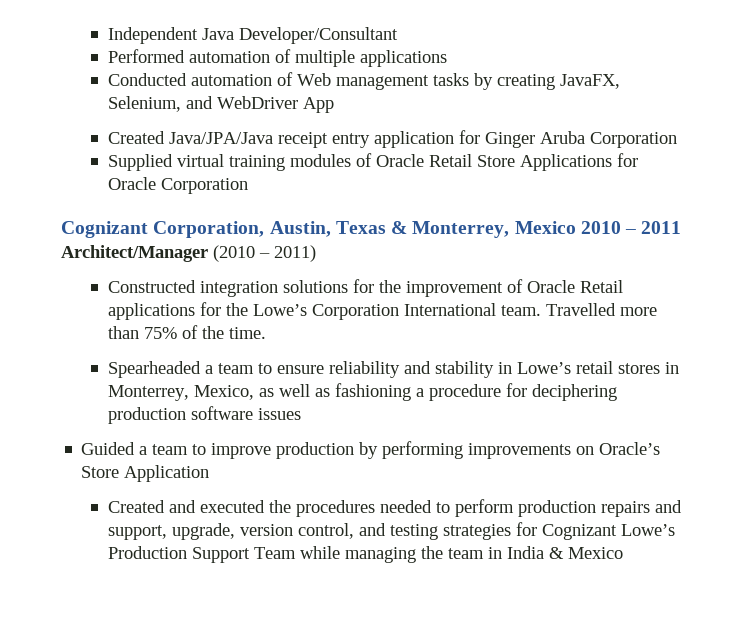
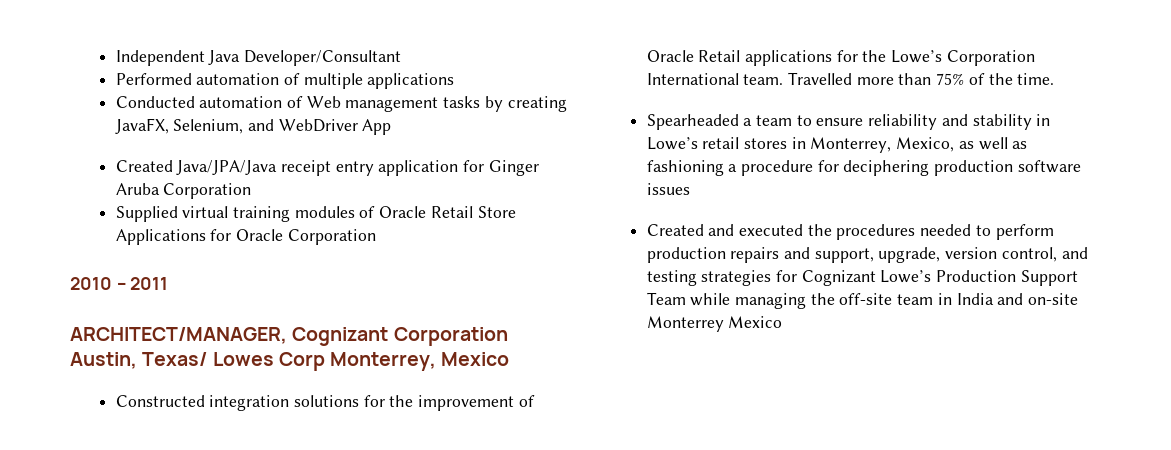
[61,221,682,238] [61,245,316,262] Cognizant Corporation, Austin, Texas & Monterrey, Mexico 2010 – 2011 // Architect/Manager (2010 – 2011) -> [70,277,169,290] [70,327,508,346] [70,352,510,371] 2010 – 2011 // ARCHITECT/MANAGER, Cognizant Corporation Austin, Texas/ Lowes Corp Monterrey, Mexico
[81,441,661,459] [81,465,210,482] // Guided a team to improve production by performing improvements on Oracle’s Store Application -> (690, 189) none
(443, 552) none -> [839,293,893,305] off-site
[548,547,564,559] & -> [997,293,1079,305] [646,316,724,332] and on-site Monterrey

